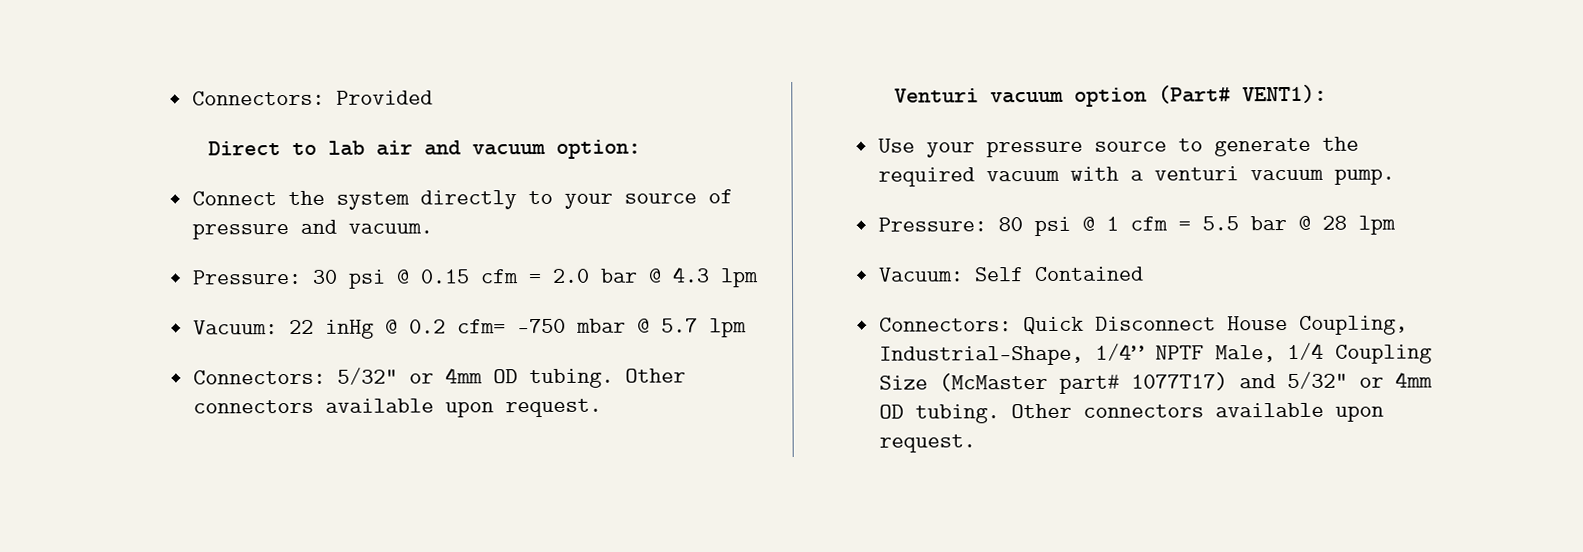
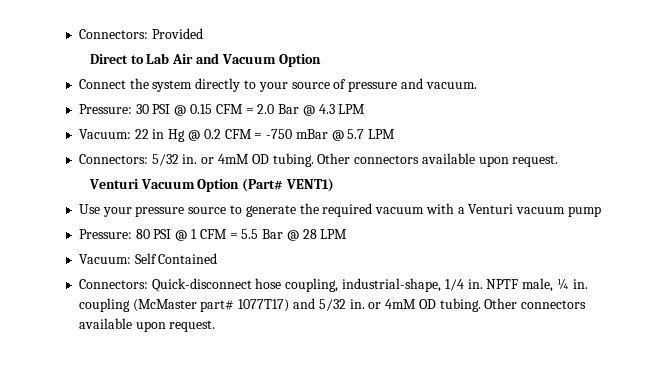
[327,139,641,159] lab air and vacuum option: -> [146,53,321,67] Lab Air and Vacuum Option
[348,269,387,289] psi -> [152,104,171,114] PSI
[480,269,520,284] cfm -> [215,104,243,114] CFM
[600,268,639,283] bar -> [278,104,300,114] Bar
[720,268,760,288] lpm -> [338,104,366,114] LPM
[325,318,627,339] inHg @ 0.2 cfm= -750 mbar -> [152,129,328,142] in Hg @ 0.2 CFM = -750 mBar
[709,318,748,338] [193,367,484,385] lpm // Connectors: 5/32" or 4mm -> [368,129,396,139] [78,154,249,166] LPM // Connectors: 5/32 in. or 4mM
[989,84,1327,107] vacuum option (Part# VENT1): -> [140,178,334,192] Vacuum Option (Part# VENT1)
[1154,166,1396,185] venturi vacuum pump. -> [468,204,601,217] Venturi vacuum pump
[1034,216,1072,237] psi -> [153,229,172,239] PSI
[1130,216,1169,231] cfm -> [199,229,227,239] CFM
[1250,216,1288,231] bar -> [262,229,284,239] Bar
[1358,215,1397,235] lpm -> [320,229,348,239] LPM
[1023,315,1409,335] [879,342,1433,366] [879,371,1434,394] Quick Disconnect House Coupling, Industrial-Shape, 1/4” NPTF Male, 1/4 Coupling Size (McMaster part# 1077T17) and 5/32" or 4mm -> [151,278,588,292] [78,298,417,312] Quick-disconnect hose coupling, industrial-shape, 1/4 in. NPTF male, ¼ in. coupling (McMaster part# 1077T17) and 5/32 in. or 4mM

